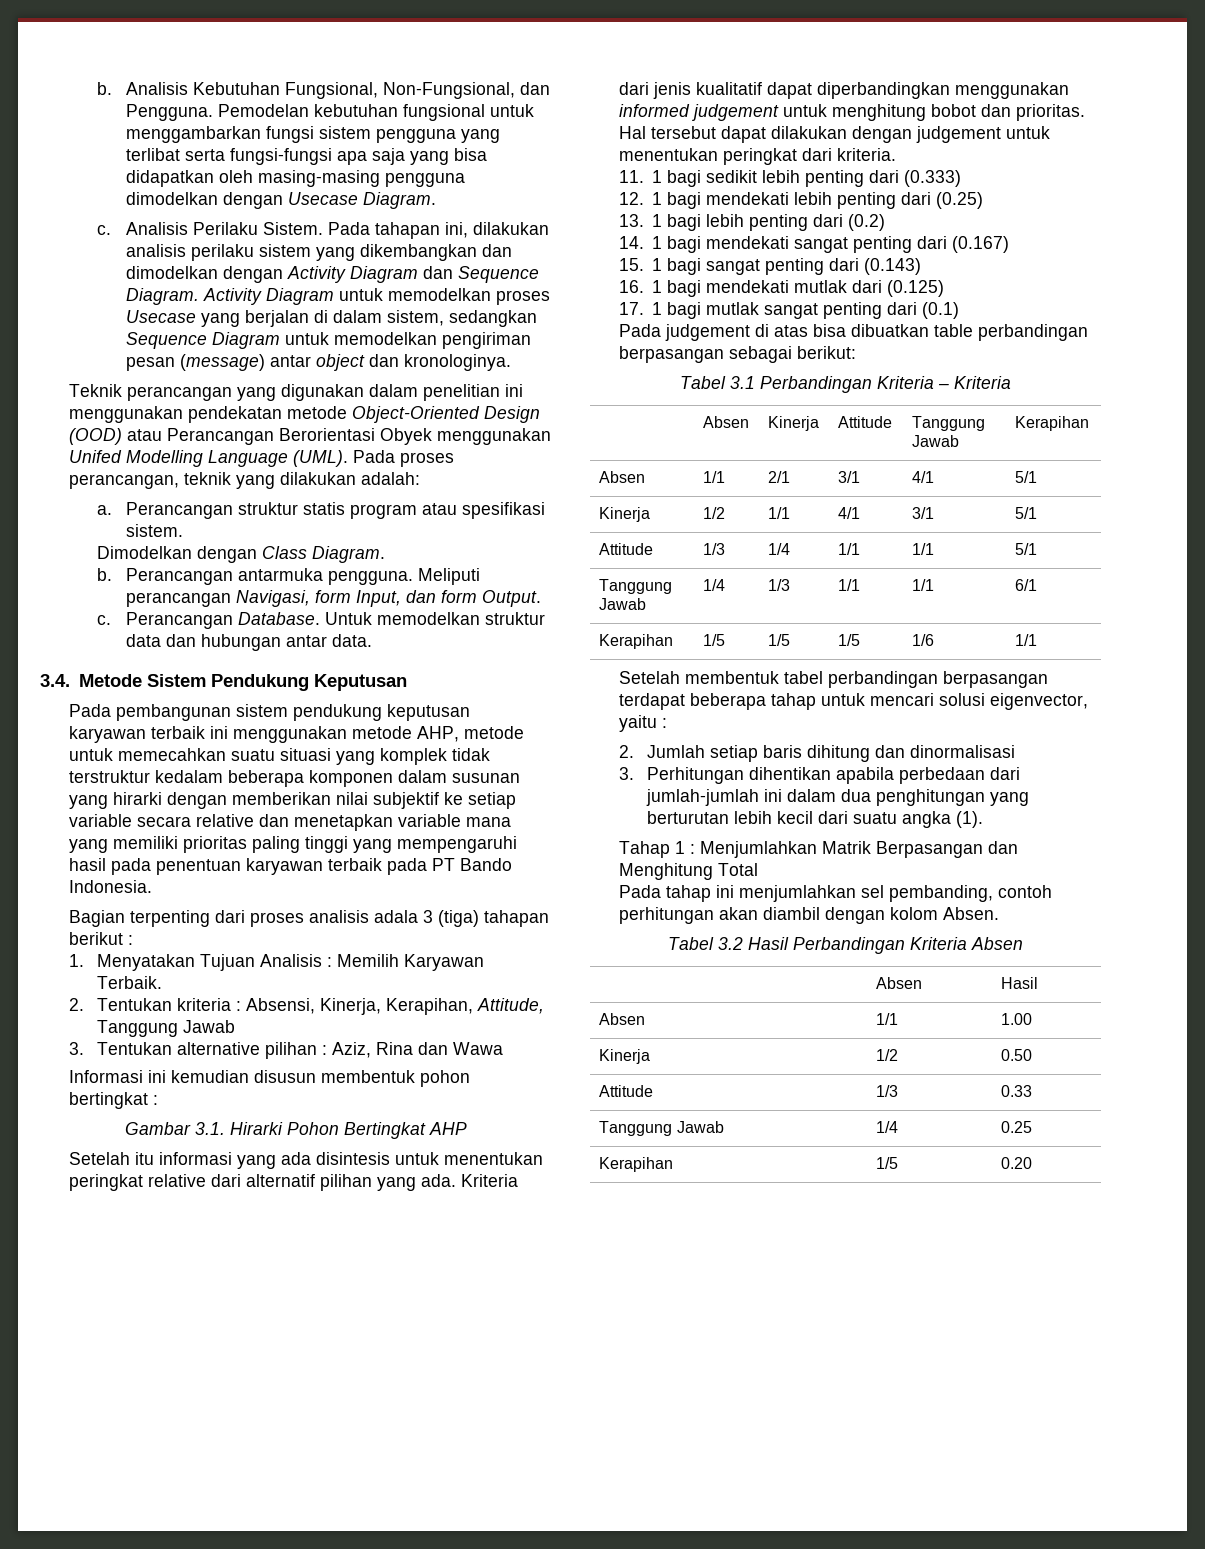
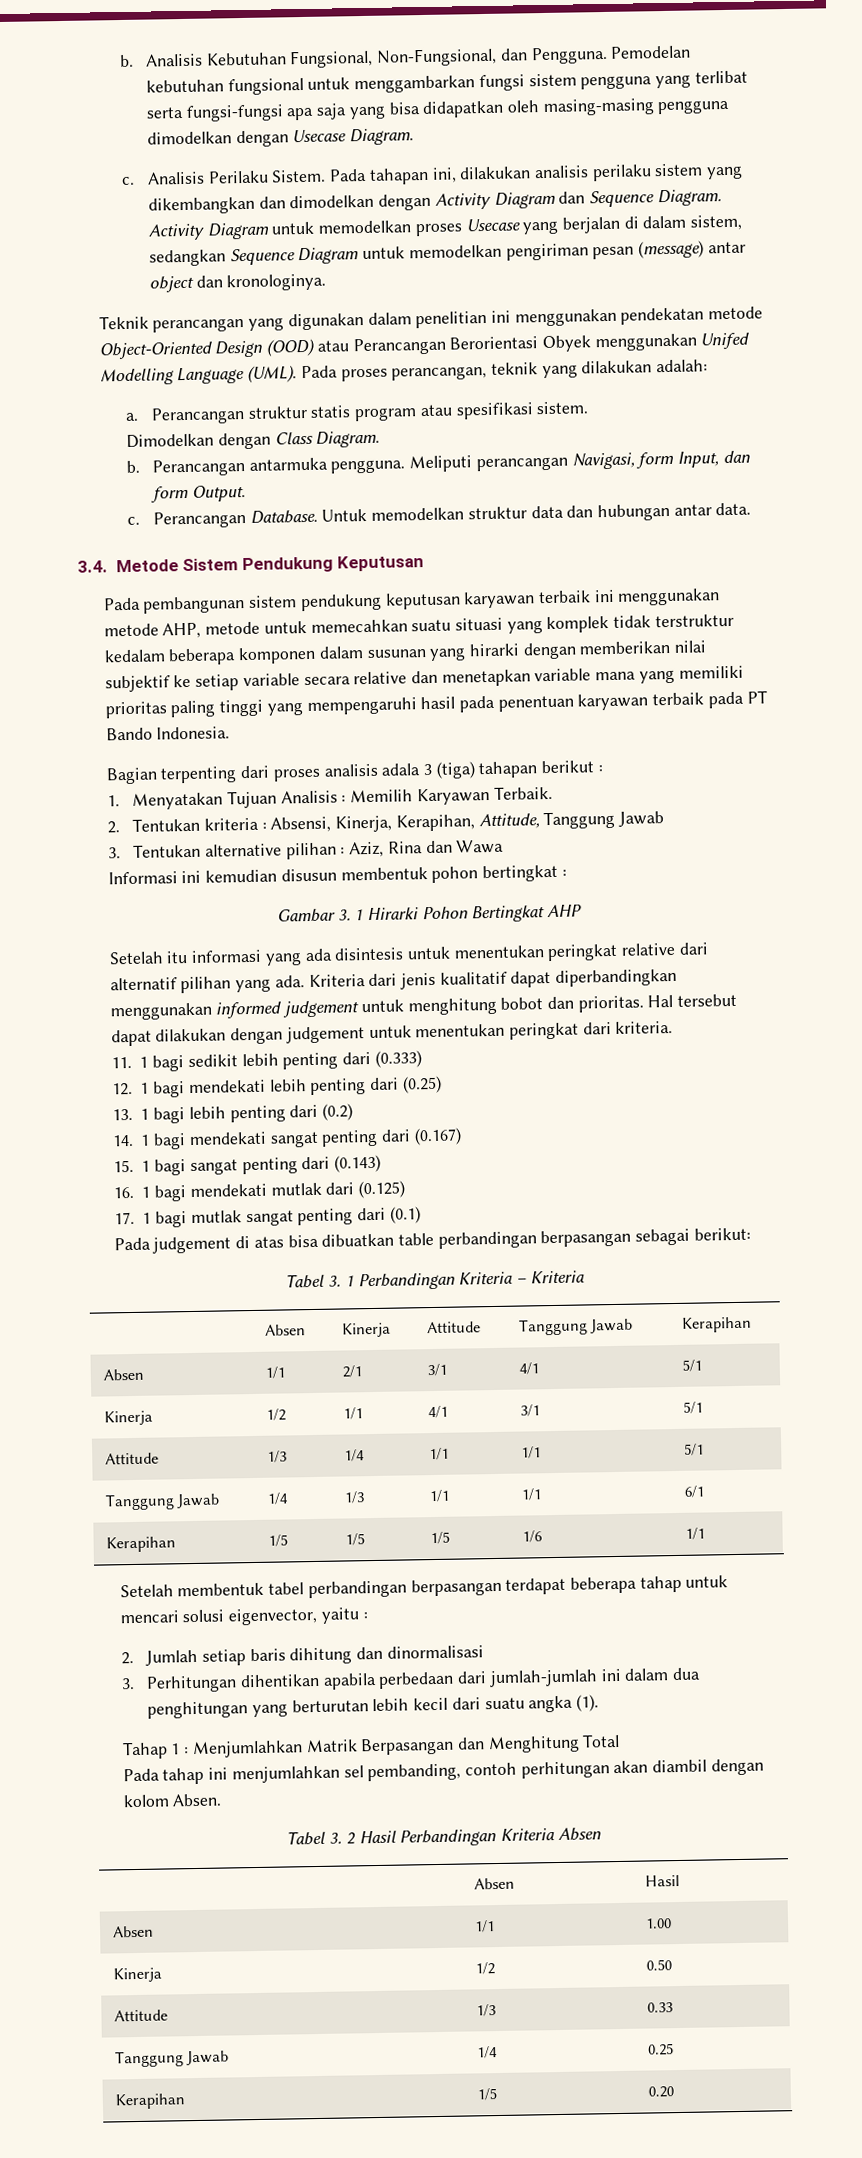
[194,1122,225,1135] 3.1. -> [337,909,364,921] 3. 1
[730,376,755,389] 3.1 -> [328,1275,354,1287] 3. 1
[718,937,743,950] 3.2 -> [329,1832,356,1845] 3. 2

